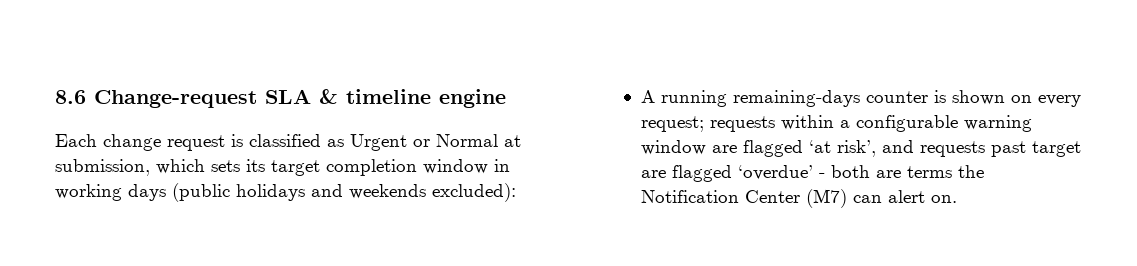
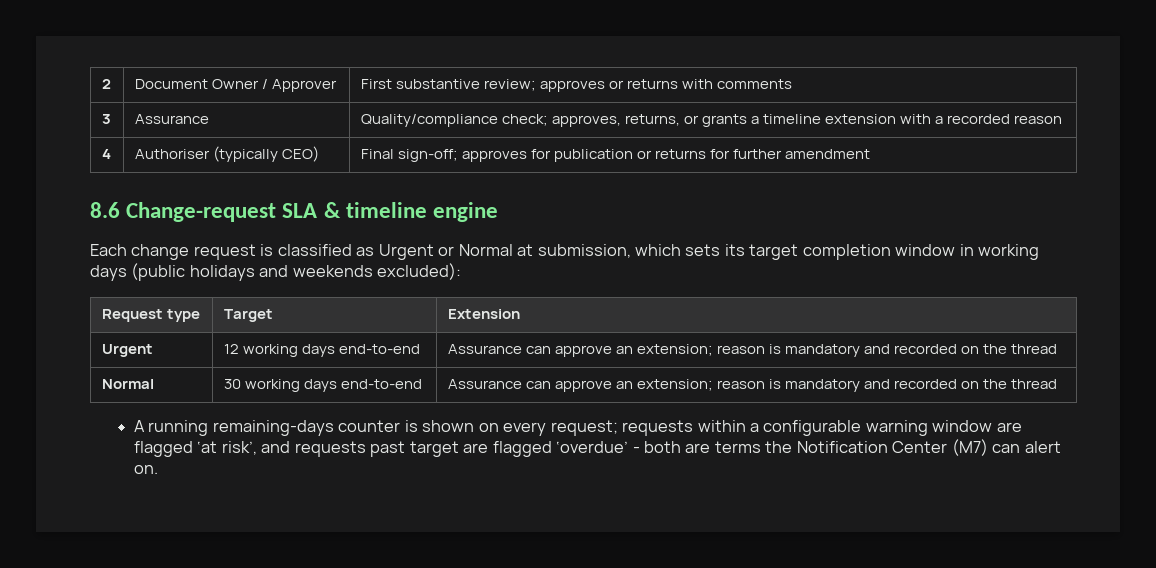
(55, 97) none -> [101,79,111,89] [134,79,337,92] [360,79,792,92] [101,114,111,124] [134,114,209,124] [360,114,1063,127] [101,149,111,159] [134,146,319,162] [360,149,871,162] 2 | Document Owner / Approver | First substantive review; approves or returns with comments // 3 | Assurance | Quality/compliance check; approves, returns, or grants a timeline extension with a recorded reason // 4 | Authoriser (typically CEO) | Final sign-off; approves for publication or returns for further amendment //
(516, 192) none -> [101,309,200,322] [223,309,273,322] [447,309,520,319] [101,344,153,357] [223,344,420,357] [447,344,1058,357] [101,379,154,389] [223,379,422,392] [447,379,1058,392] // Request type | Target | Extension // Urgent | 12 working days end-to-end | Assurance can approve an extension; reason is mandatory and recorded on the thread // Normal | 30 working days end-to-end | Assurance can approve an extension; reason is mandatory and recorded on the thread

